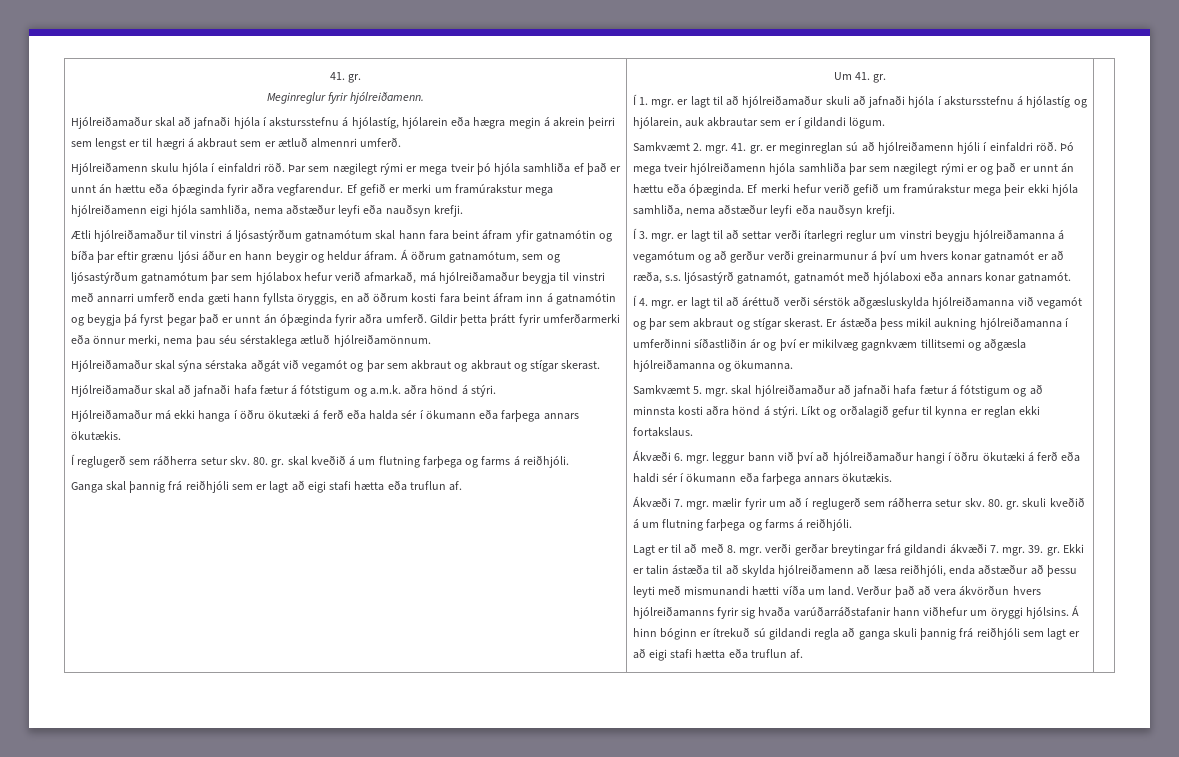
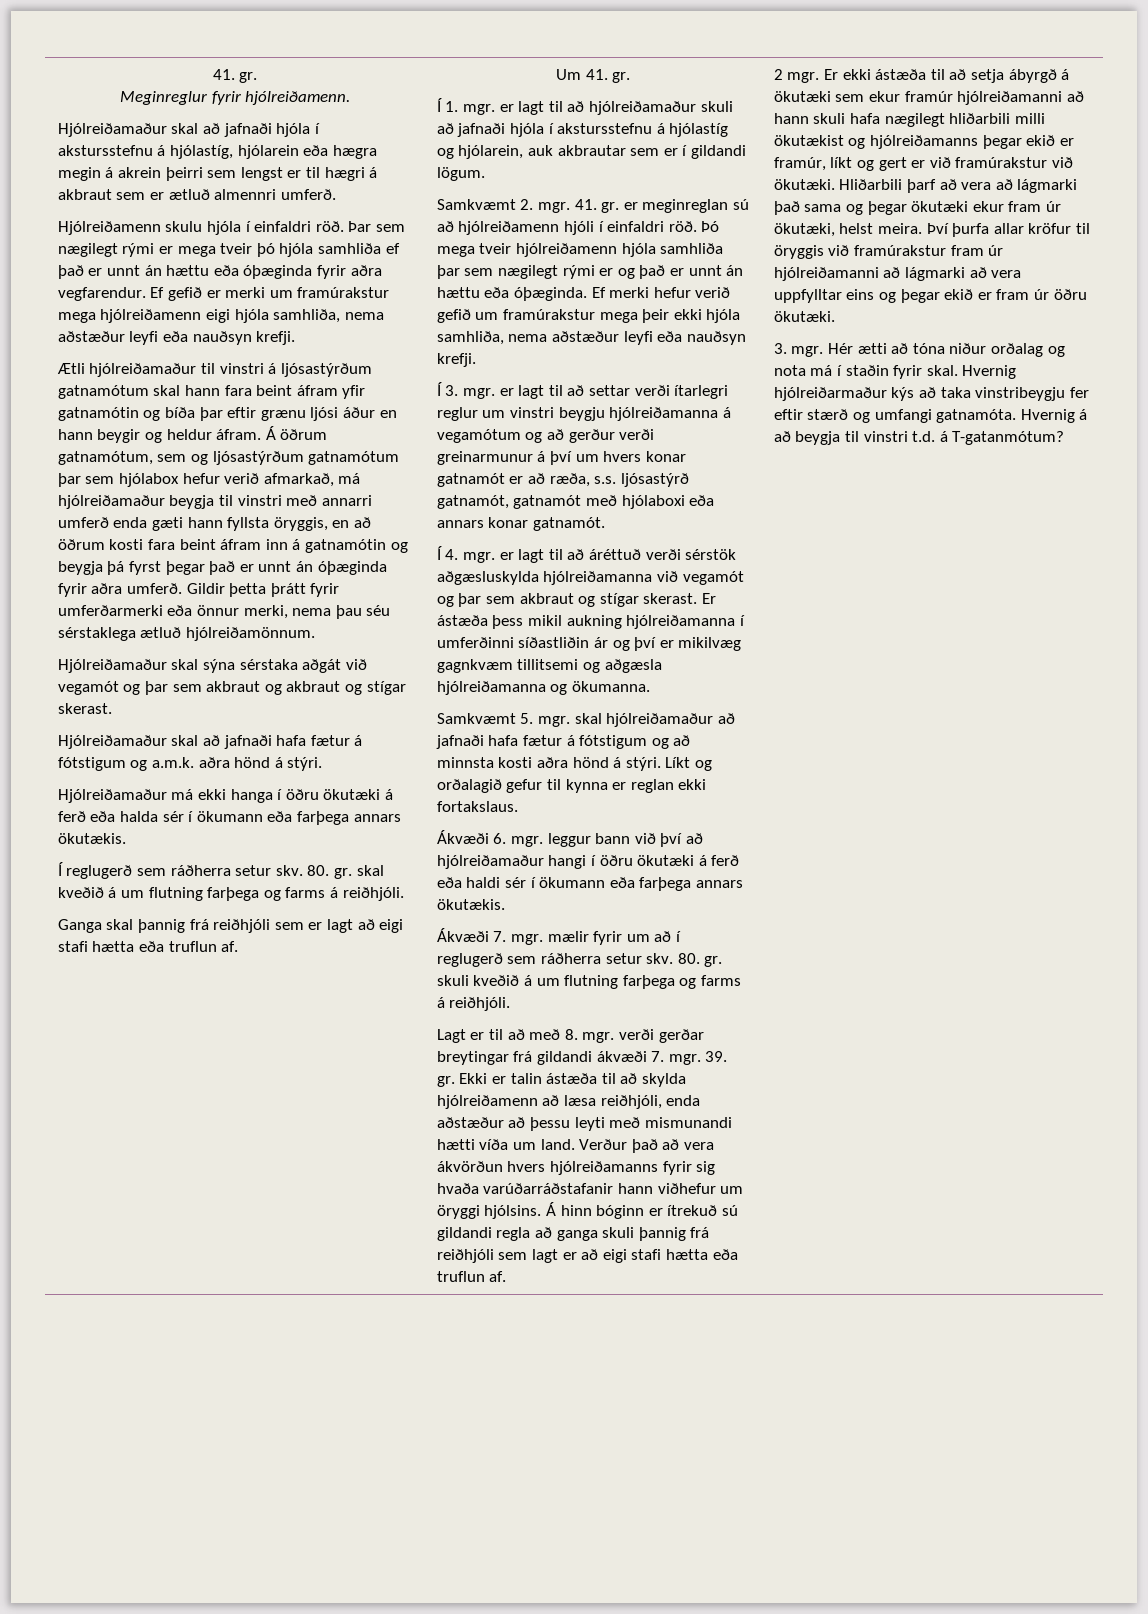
(804, 654) none -> [773,69,1070,83] [773,91,1084,105] [773,113,1045,127] [773,135,1074,149] [773,157,1073,171] [773,179,1078,193] [773,201,1061,215] [773,223,1090,237] [773,245,1004,259] [773,267,1022,281] [773,289,1087,303] [773,311,835,322] [773,343,1065,357] [773,365,1017,379] [773,387,1089,401] [773,409,1088,423] [773,431,1065,445] 2 mgr. Er ekki ástæða til að setja ábyrgð á ökutæki sem ekur framúr hjólreiðamanni að hann skuli hafa nægilegt hliðarbili milli ökutækist og hjólreiðamanns þegar ekið er framúr, líkt og gert er við framúrakstur við ökutæki. Hliðarbili þarf að vera að lágmarki það sama og þegar ökutæki ekur fram úr ökutæki, helst meira. Því þurfa allar kröfur til öryggis við framúrakstur fram úr hjólreiðamanni að lágmarki að vera uppfylltar eins og þegar ekið er fram úr öðru ökutæki. // 3. mgr. Hér ætti að tóna niður orðalag og nota má í staðin fyrir skal. Hvernig hjólreiðarmaður kýs að taka vinstribeygju fer eftir stærð og umfangi gatnamóta. Hvernig á að beygja til vinstri t.d. á T-gatanmótum?

